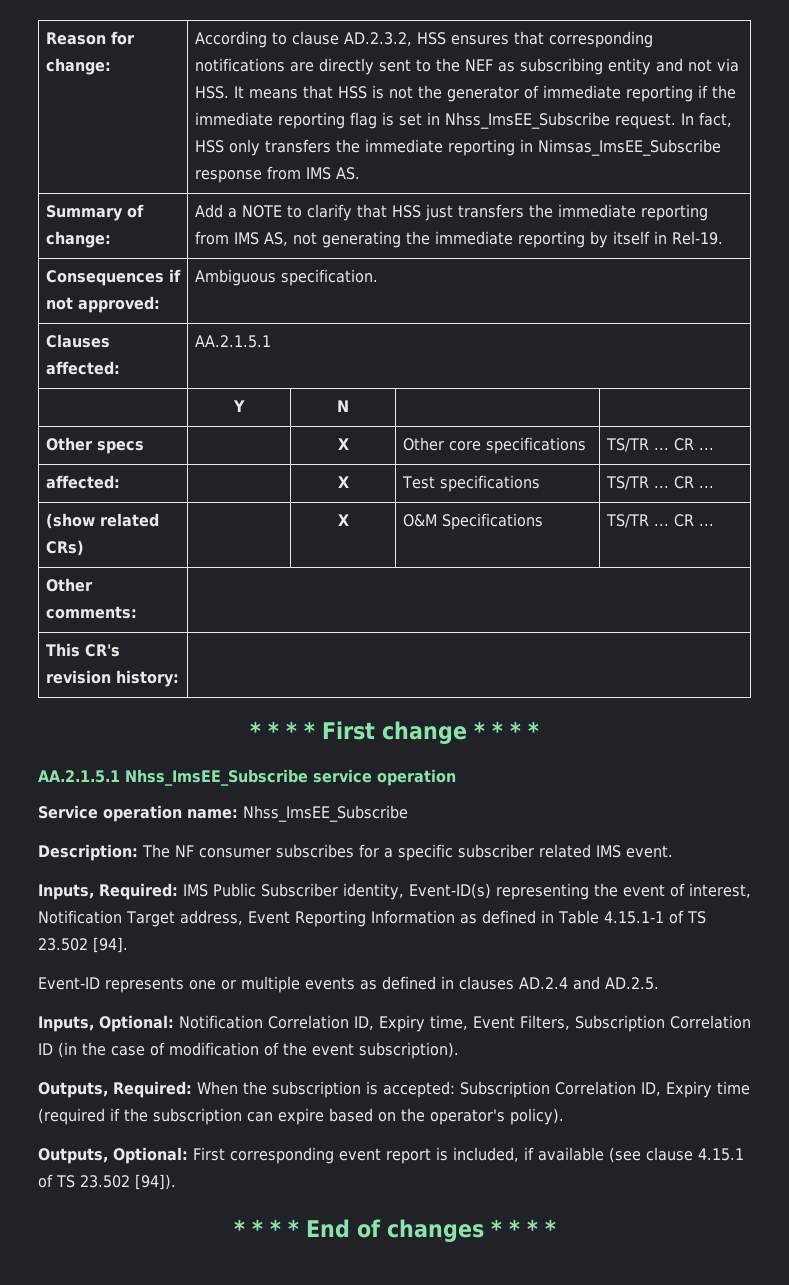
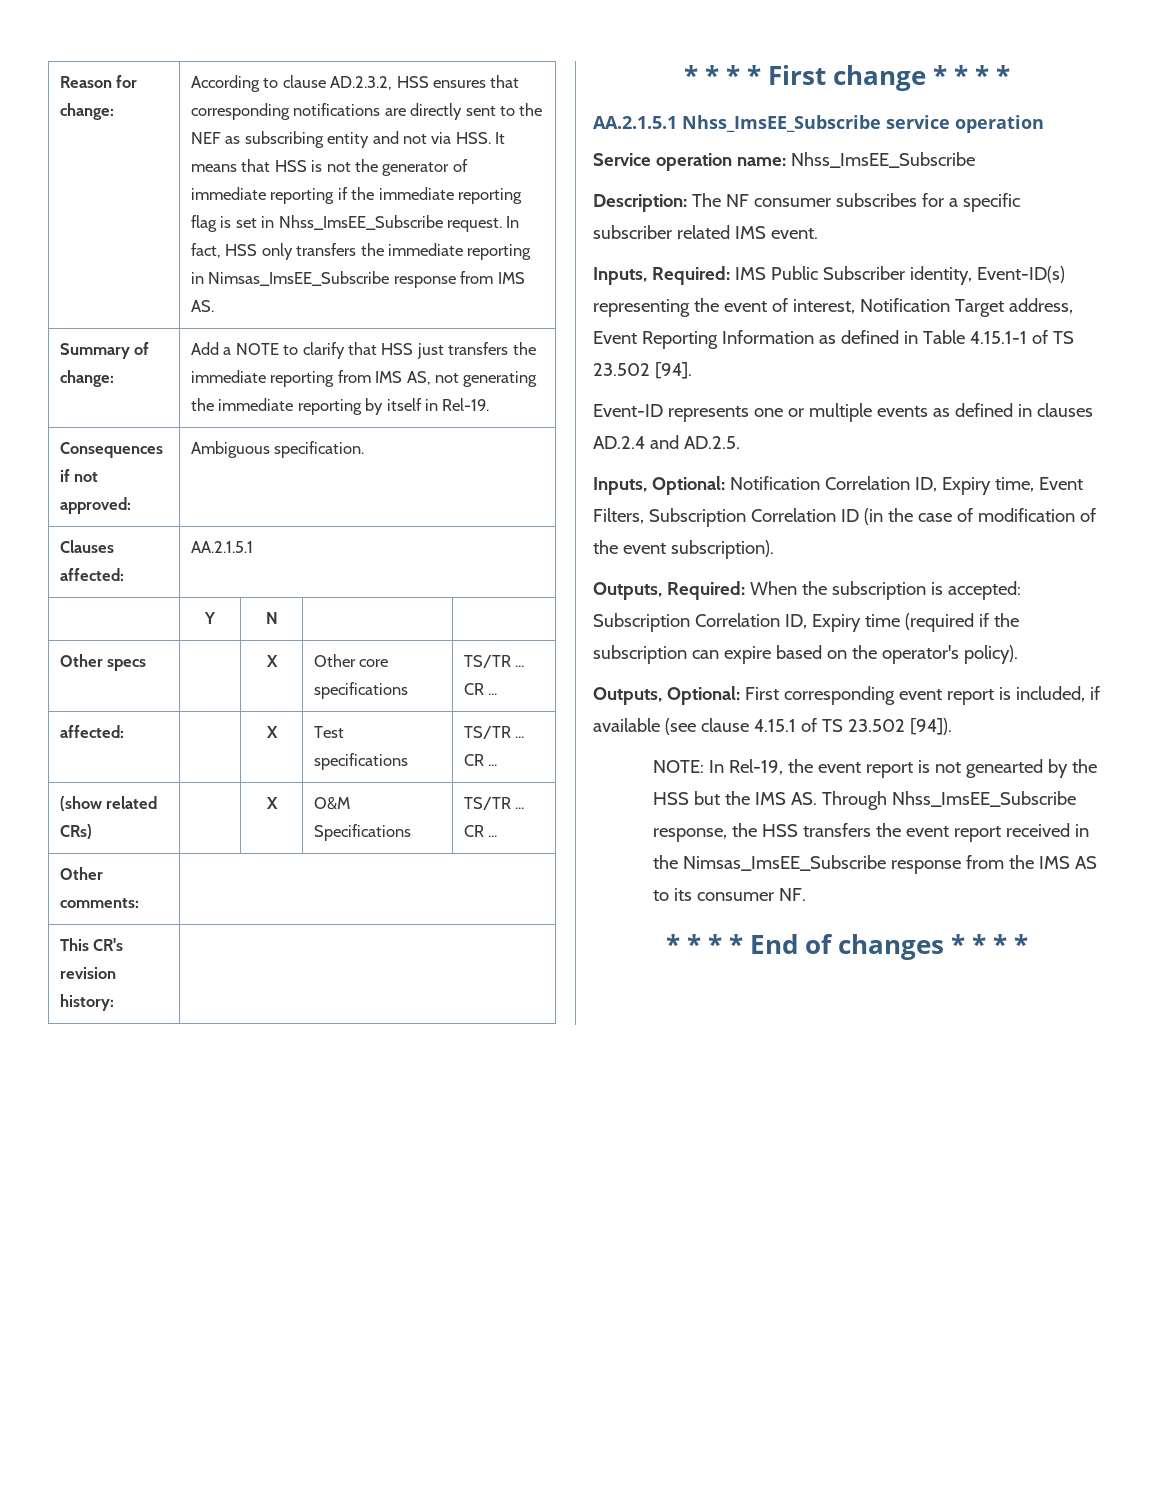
(176, 1182) none -> [653,759,1098,778] [653,791,1077,810] [653,823,1090,842] [653,855,1098,874] [653,888,807,901] // NOTE: In Rel-19, the event report is not genearted by the HSS but the IMS AS. Through Nhss_ImsEE_Subscribe response, the HSS transfers the event report received in the Nimsas_ImsEE_Subscribe response from the IMS AS to its consumer NF.

